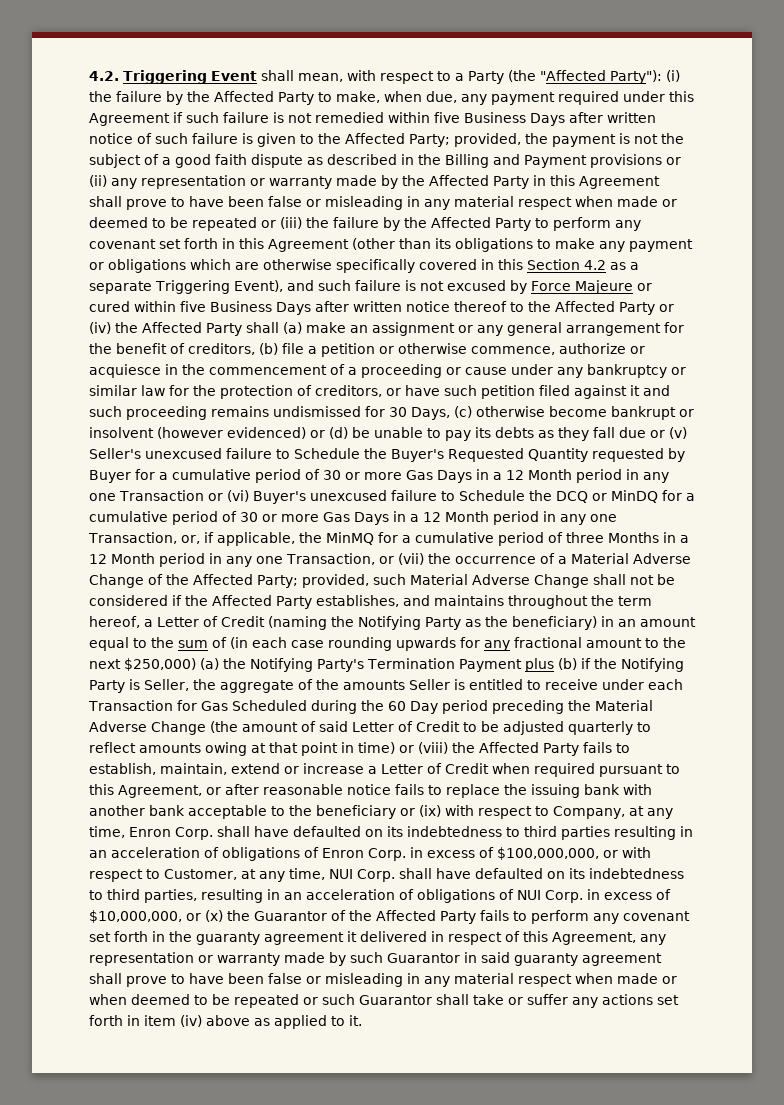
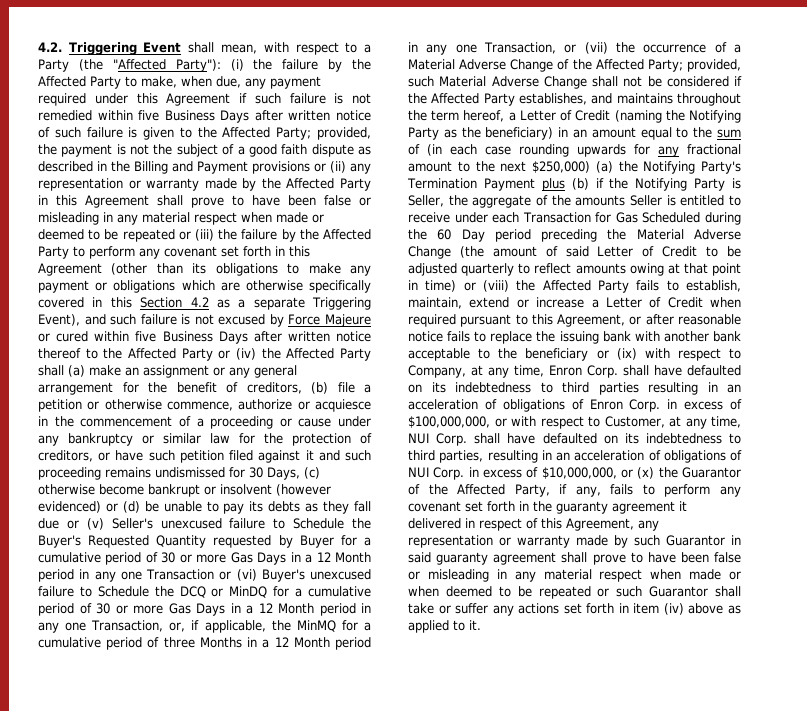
[440,911,476,924] Party -> [514,484,601,497] Party, if any,

